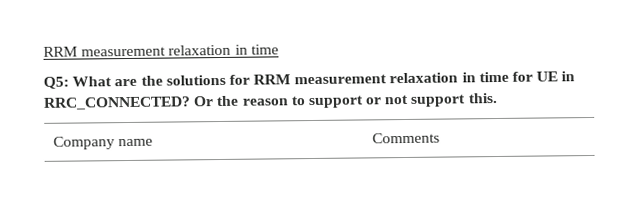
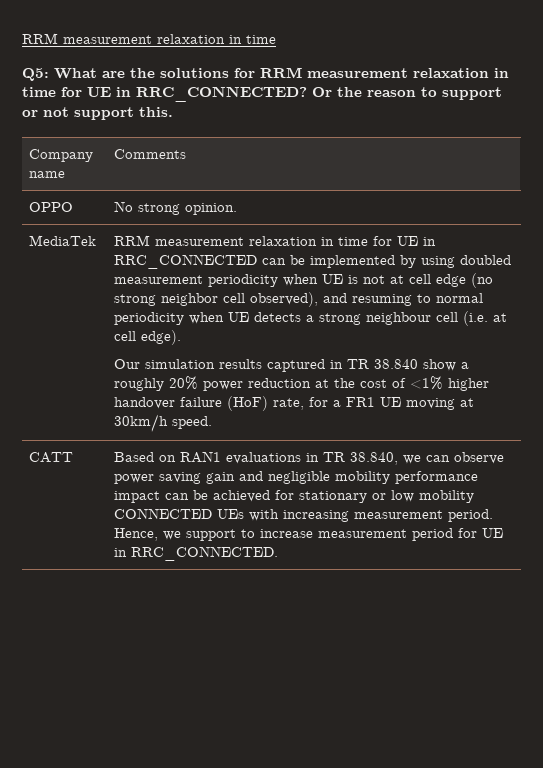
(440, 138) none -> [28,202,73,212] [113,201,237,215] [28,235,96,246] [113,235,436,246] [113,254,511,269] [113,273,493,288] [113,292,483,307] [113,311,507,326] [113,330,181,345] [113,359,469,372] [113,376,489,391] [113,396,474,411] [113,414,212,432] [28,452,73,463] [113,451,504,465] [113,471,478,484] [113,490,474,503] [113,508,493,522] [113,528,503,541] [113,546,278,561] // OPPO | No strong opinion. // MediaTek | RRM measurement relaxation in time for UE in RRC_CONNECTED can be implemented by using doubled measurement periodicity when UE is not at cell edge (no strong neighbor cell observed), and resuming to normal periodicity when UE detects a strong neighbour cell (i.e. at cell edge). // Our simulation results captured in TR 38.840 show a roughly 20% power reduction at the cost of <1% higher handover failure (HoF) rate, for a FR1 UE moving at 30km/h speed. // CATT | Based on RAN1 evaluations in TR 38.840, we can observe power saving gain and negligible mobility performance impact can be achieved for stationary or low mobility CONNECTED UEs with increasing measurement period. Hence, we support to increase measurement period for UE in RRC_CONNECTED.

